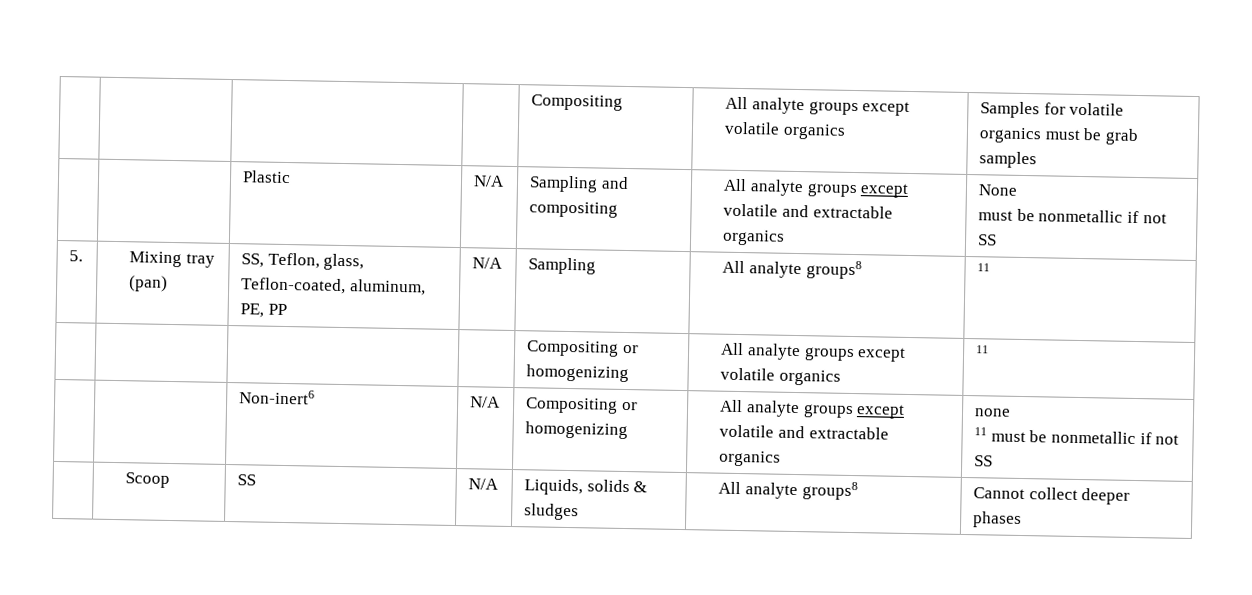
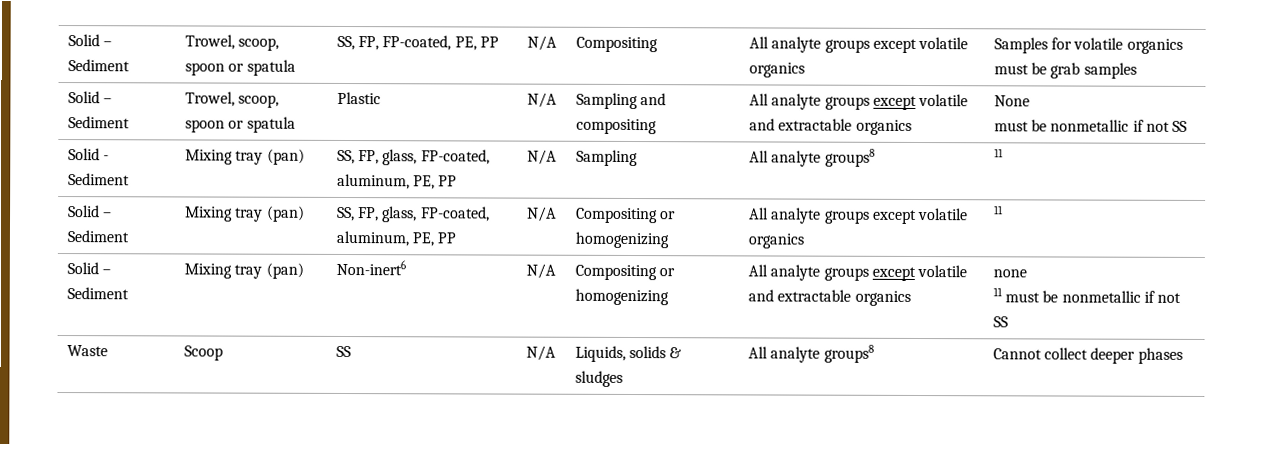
(531, 102) | | | -> [67,34,113,47] [67,59,130,72] [184,34,280,51] [184,59,296,76] [336,35,500,51] [526,35,557,51] Solid – Sediment | Trowel, scoop, spoon or spatula | SS, FP, FP-coated, PE, PP | N/A
(1038, 160) | -> [67,91,113,104] [67,116,130,129] [184,91,280,108] [184,116,296,133] Solid – Sediment | Trowel, scoop, spoon or spatula
[69,250,84,262] [129,251,215,268] [129,275,169,292] [241,252,365,271] [241,277,347,295] 5. | Mixing tray (pan) | SS, Teflon, glass, Teflon-coated, -> [67,148,110,161] [67,173,130,186] [184,148,305,165] [336,149,490,166] Solid - Sediment | Mixing tray (pan) | SS, FP, glass, FP-coated,
(991, 267) | | | -> [67,205,113,218] [66,230,129,243] [184,205,305,222] [336,206,490,223] [335,230,457,247] [526,206,557,222] Solid – Sediment | Mixing tray (pan) | SS, FP, glass, FP-coated, aluminum, PE, PP | N/A
(990, 349) | -> [66,262,112,275] [66,287,129,300] [183,262,304,279] Solid – Sediment | Mixing tray (pan)
(994, 461) none -> [66,345,108,357] Waste

